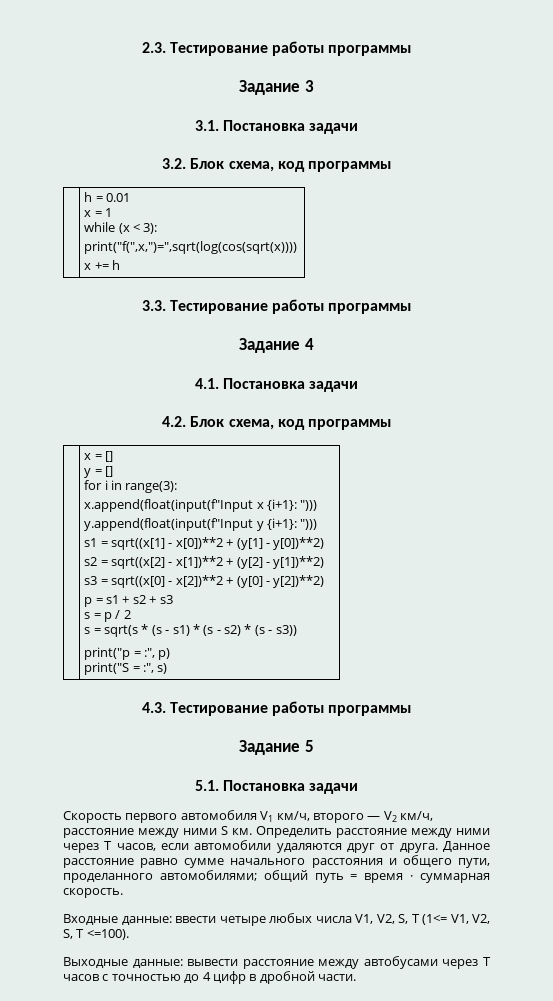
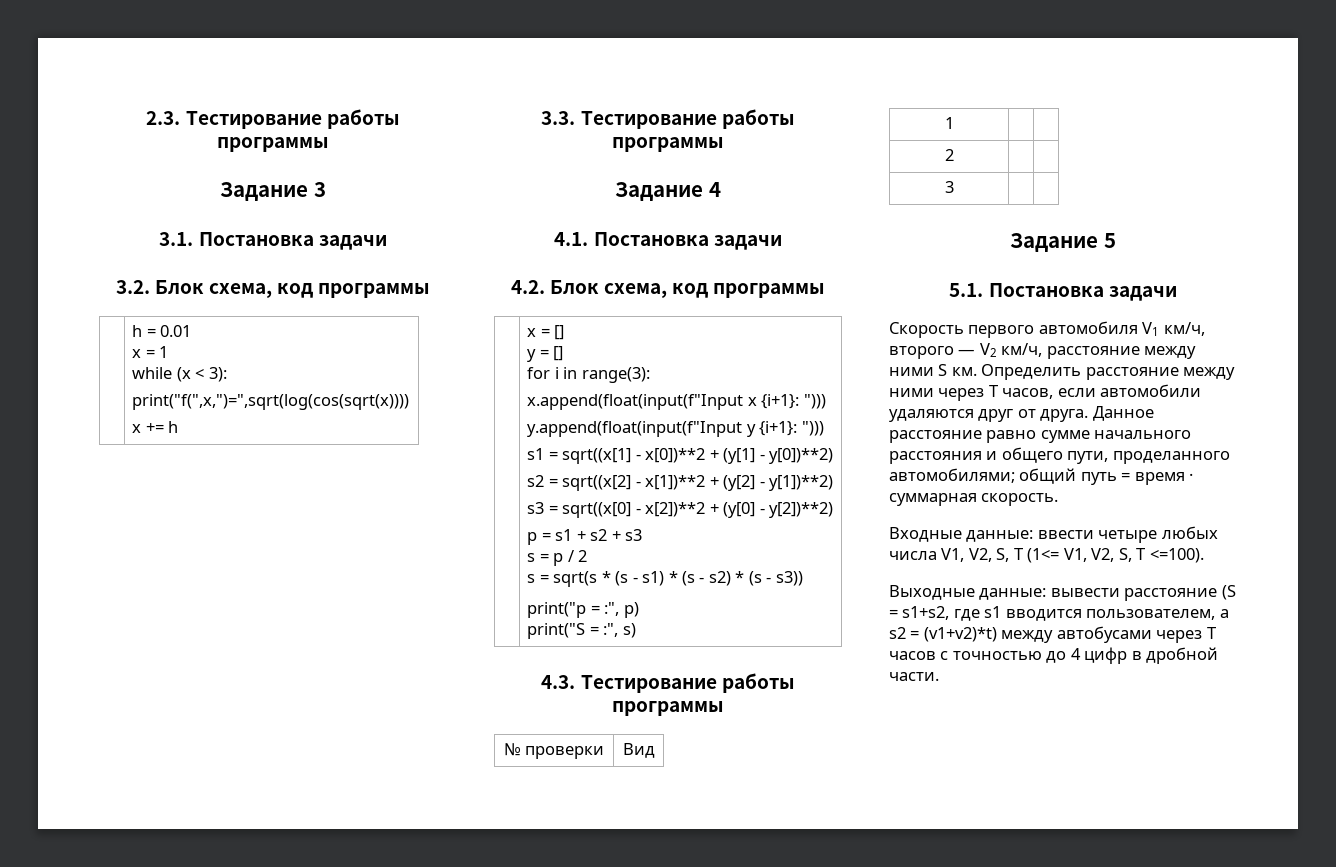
(412, 710) none -> [503,743,605,759] [622,743,655,758] [944,117,954,129] [944,149,954,161] [944,181,954,193] // № проверки | Вид // 1 | | // 2 | | // 3 | |
(314, 964) none -> [1221,585,1236,600] [889,606,1229,621] [889,627,997,642] (S = s1+s2, где s1 вводится пользователем, а s2 = (v1+v2)*t)

